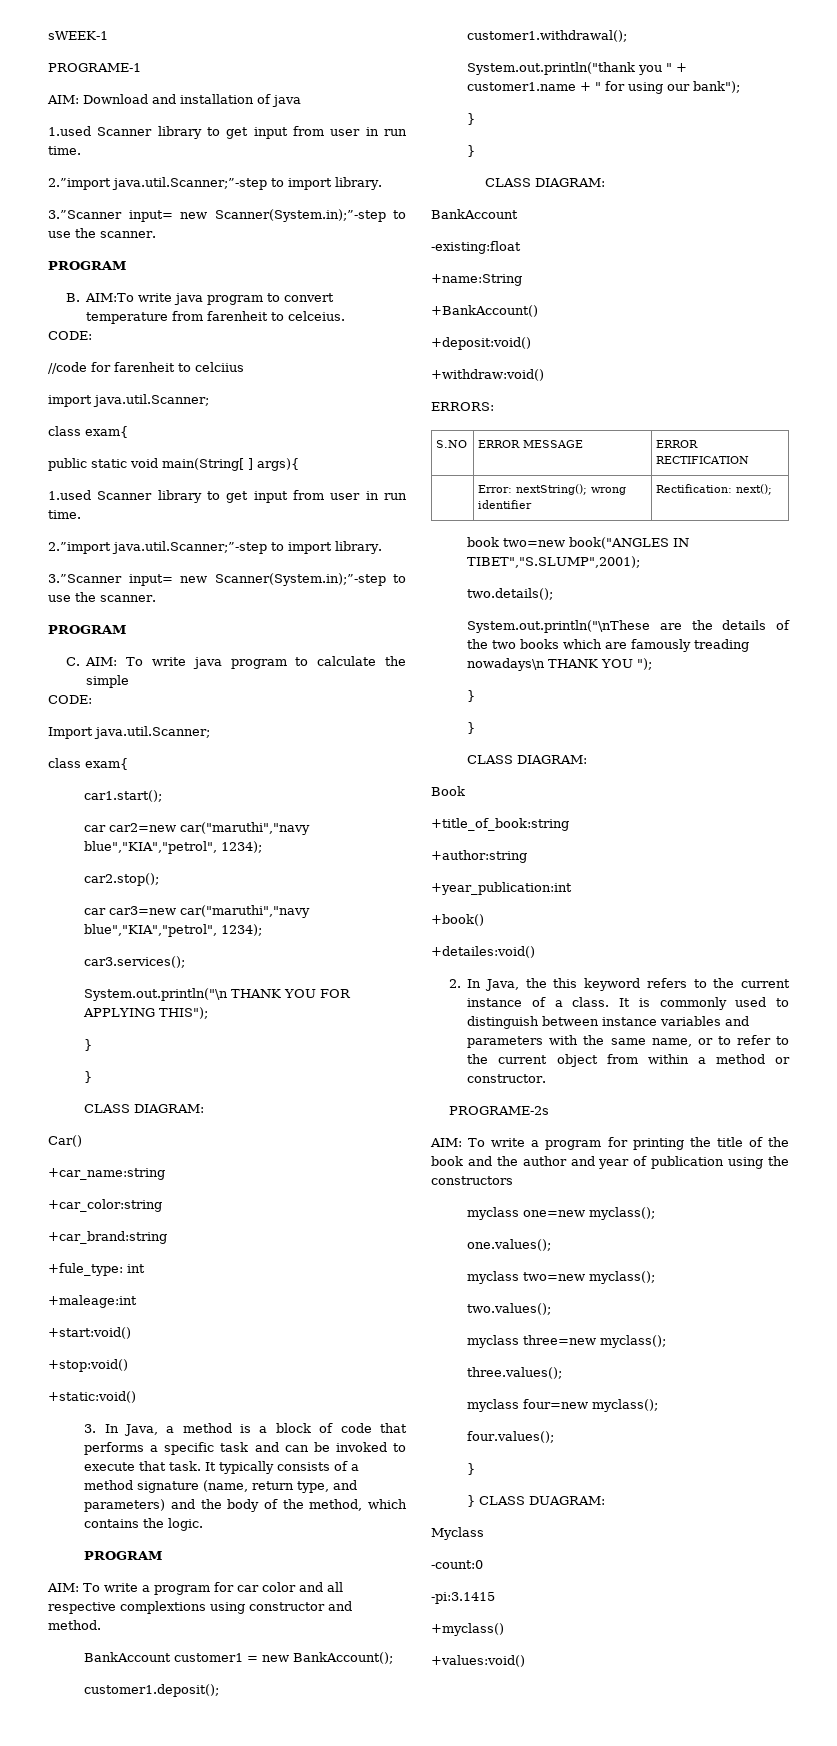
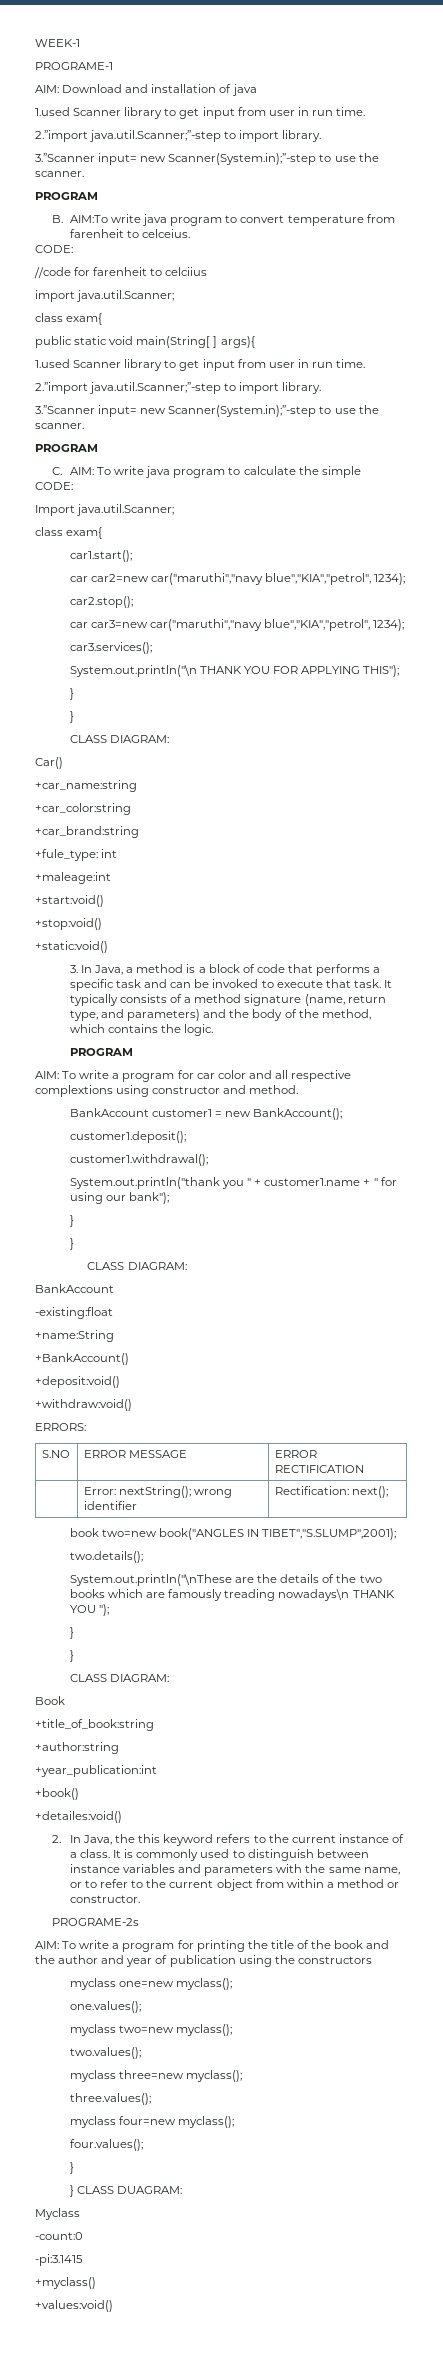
[48,31,108,40] sWEEK-1 -> [35,39,80,47] WEEK-1

